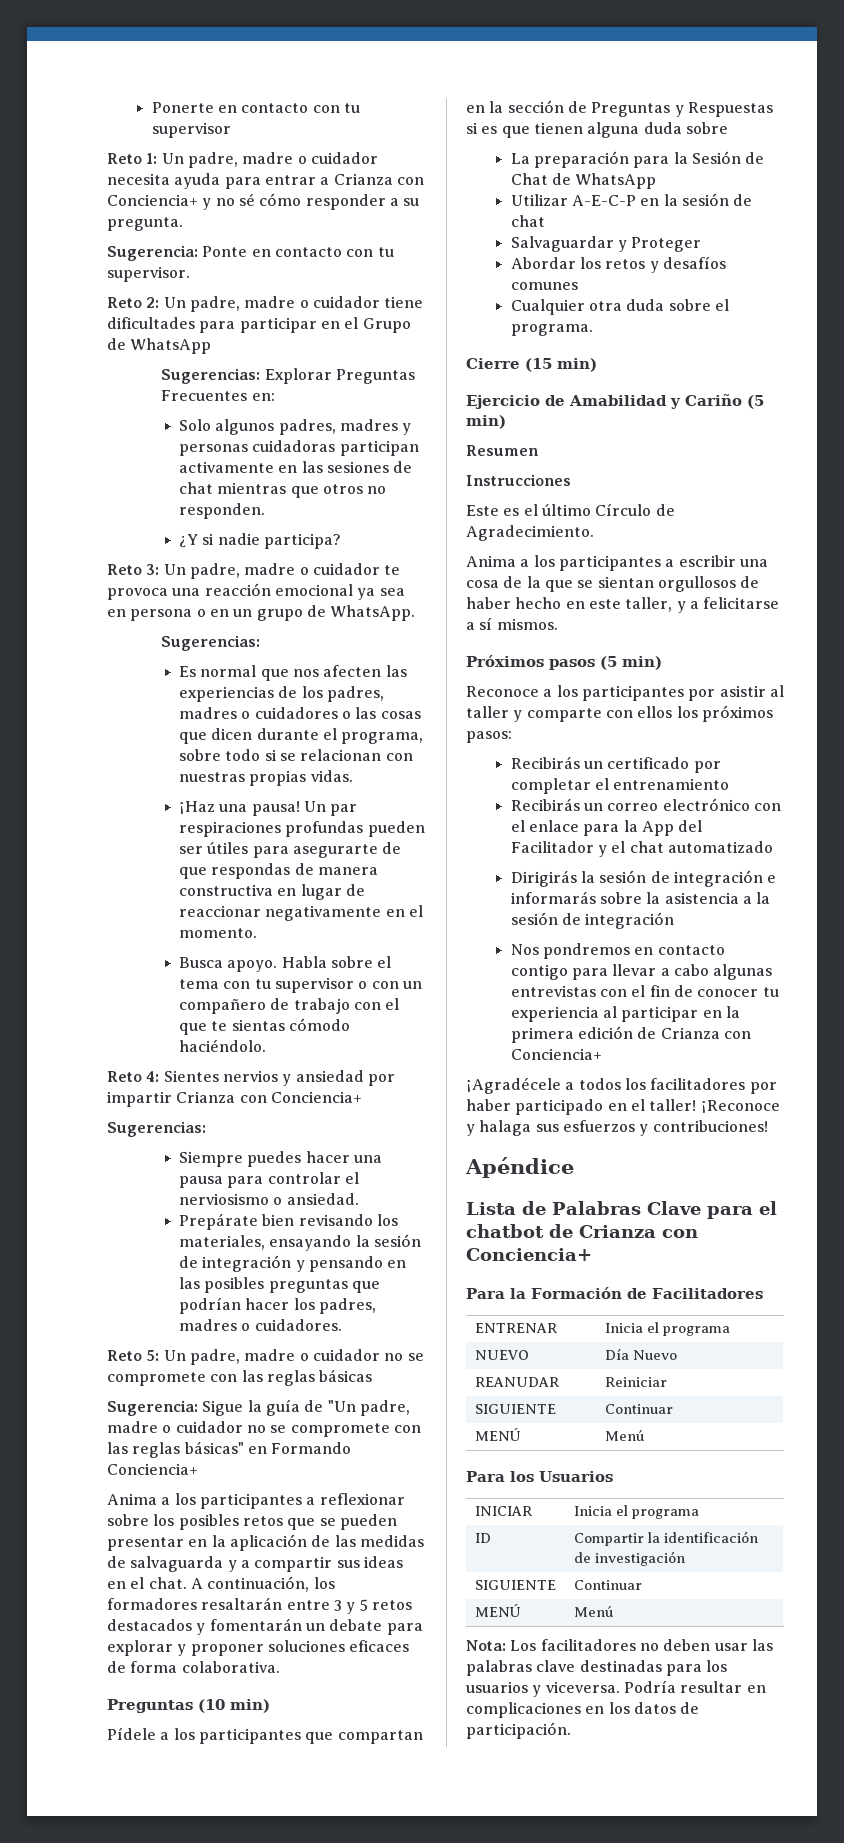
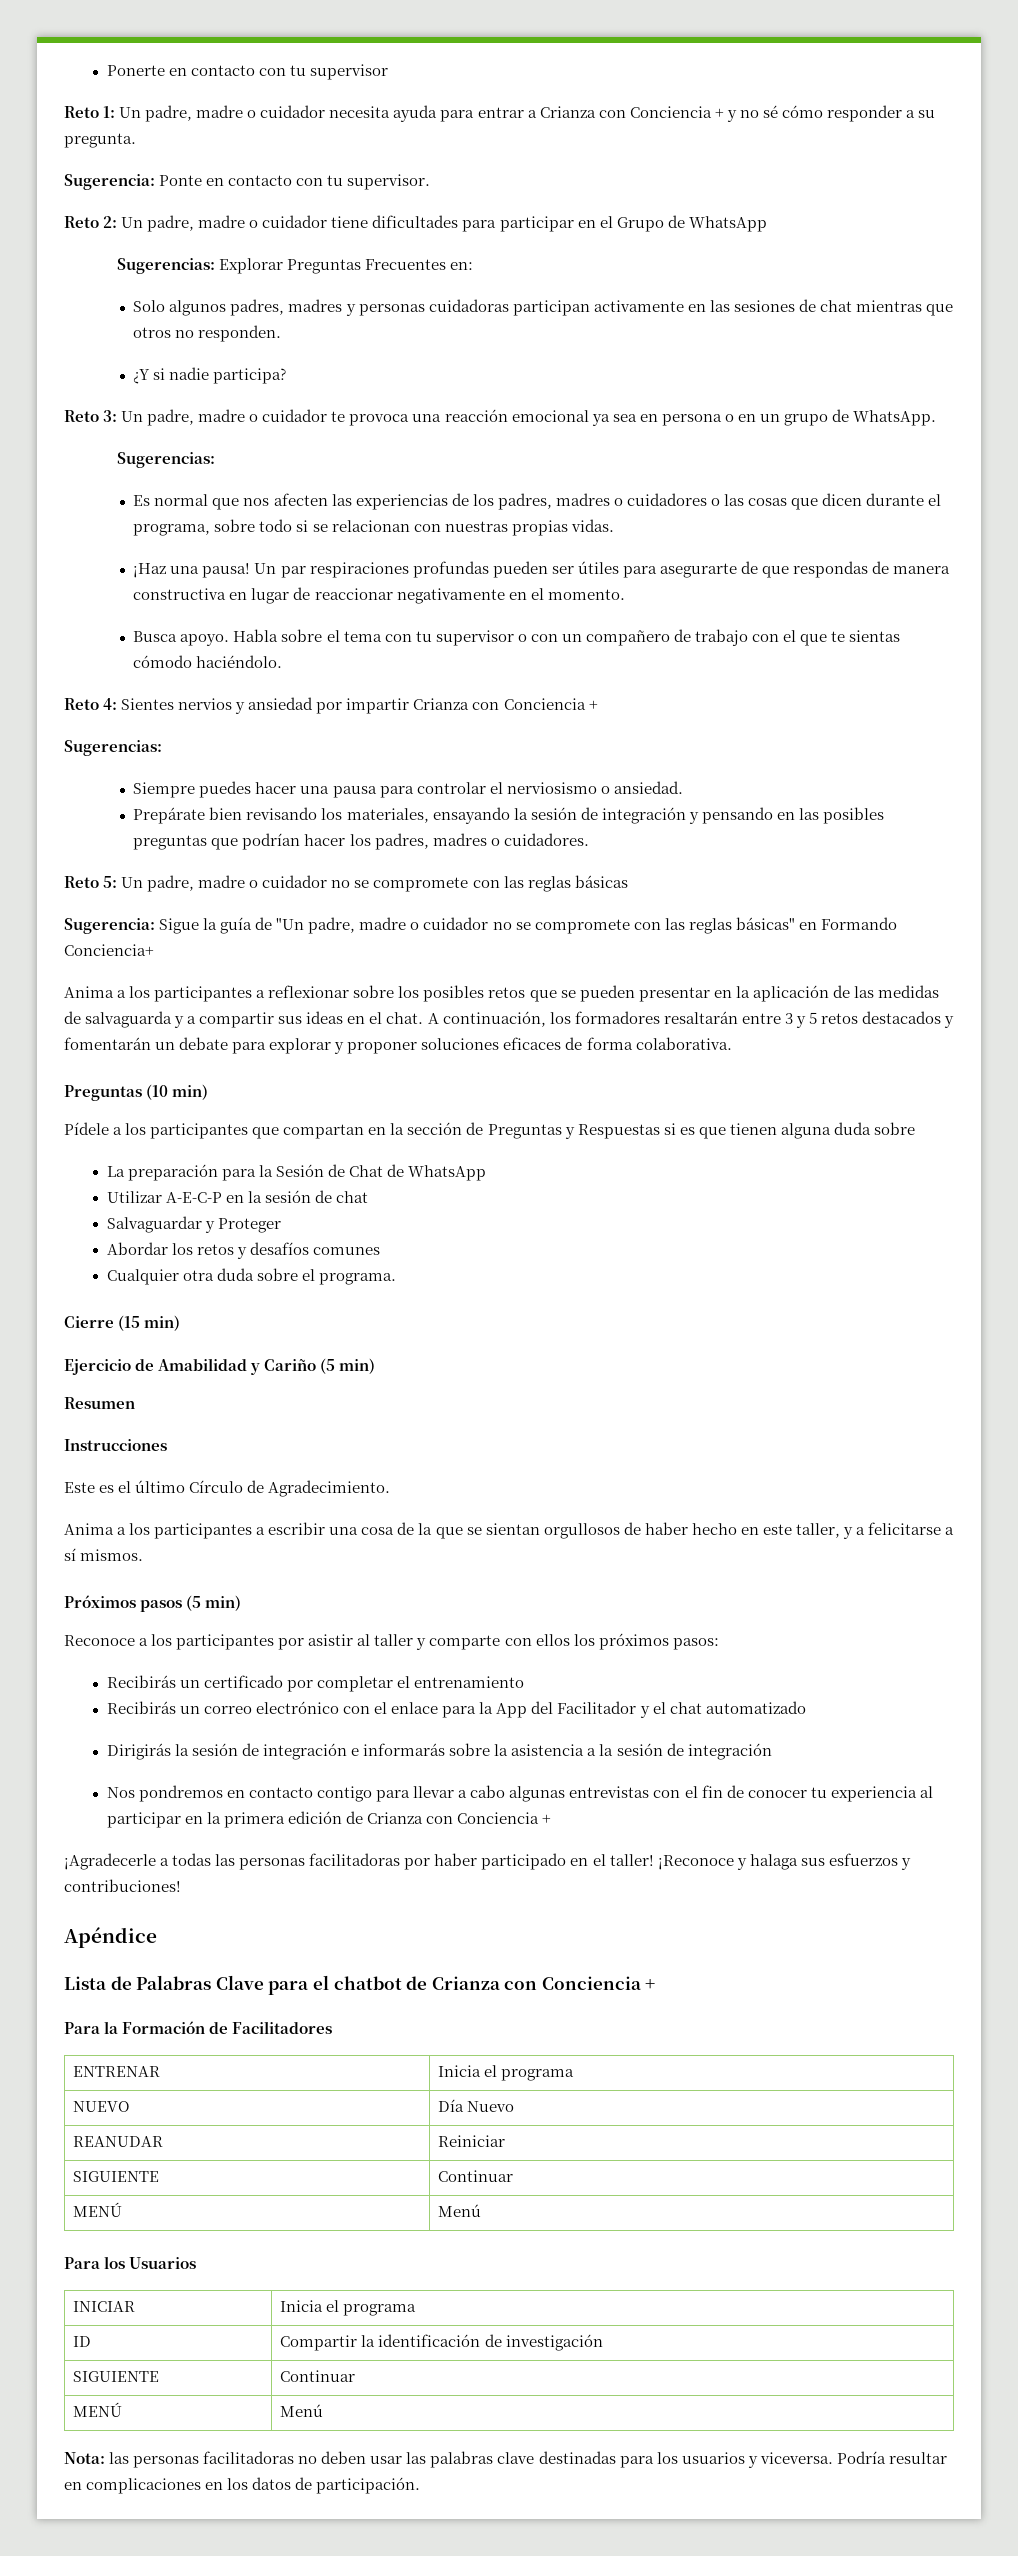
[107,194,198,206] Conciencia+ -> [629,106,724,118] Conciencia +
[270,1091,362,1103] Conciencia+ -> [503,698,598,710] Conciencia +
[510,1048,602,1060] [466,1077,746,1094] Conciencia+ // ¡Agradécele a todos los facilitadores -> [457,1812,552,1824] [64,1853,401,1870] Conciencia + // ¡Agradecerle a todas las personas facilitadoras
[466,1248,592,1261] Conciencia+ -> [541,1976,656,1990] Conciencia +
[510,1639,636,1651] Los facilitadores -> [109,2451,295,2468] las personas facilitadoras

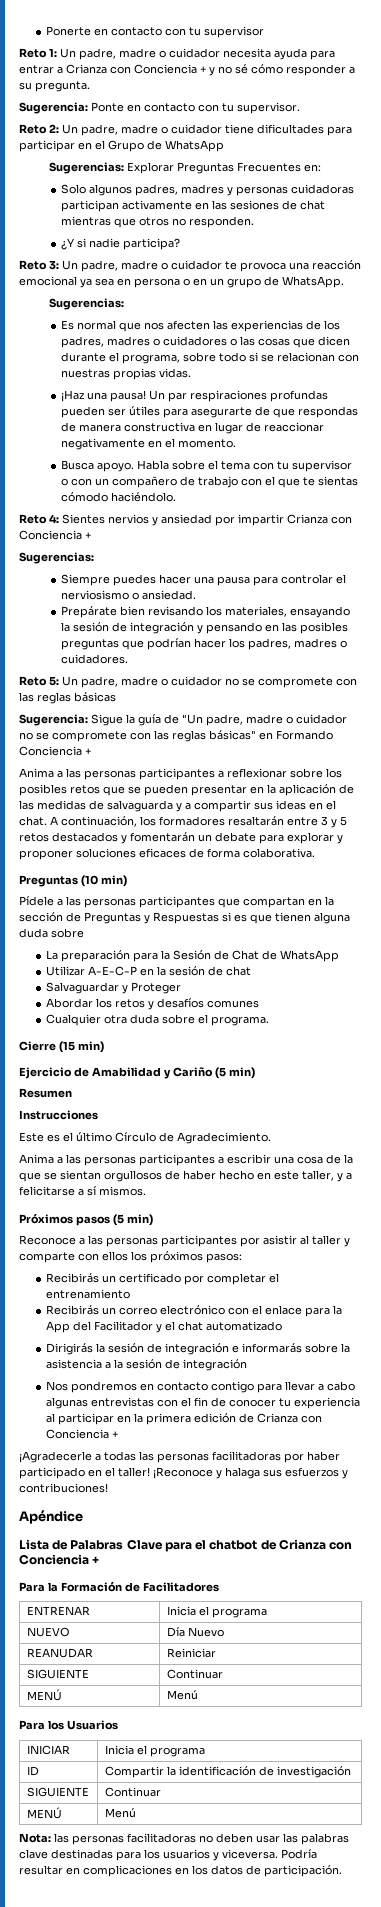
[64,944,154,956] [64,986,151,998] Conciencia+ // Anima a los -> [19,746,91,756] [19,768,136,780] Conciencia + // Anima a las personas
[125,1123,147,1135] los -> [66,896,136,908] las personas
[129,1523,151,1535] los -> [66,1154,136,1166] las personas
[151,1634,173,1646] los -> [88,1235,158,1247] las personas

